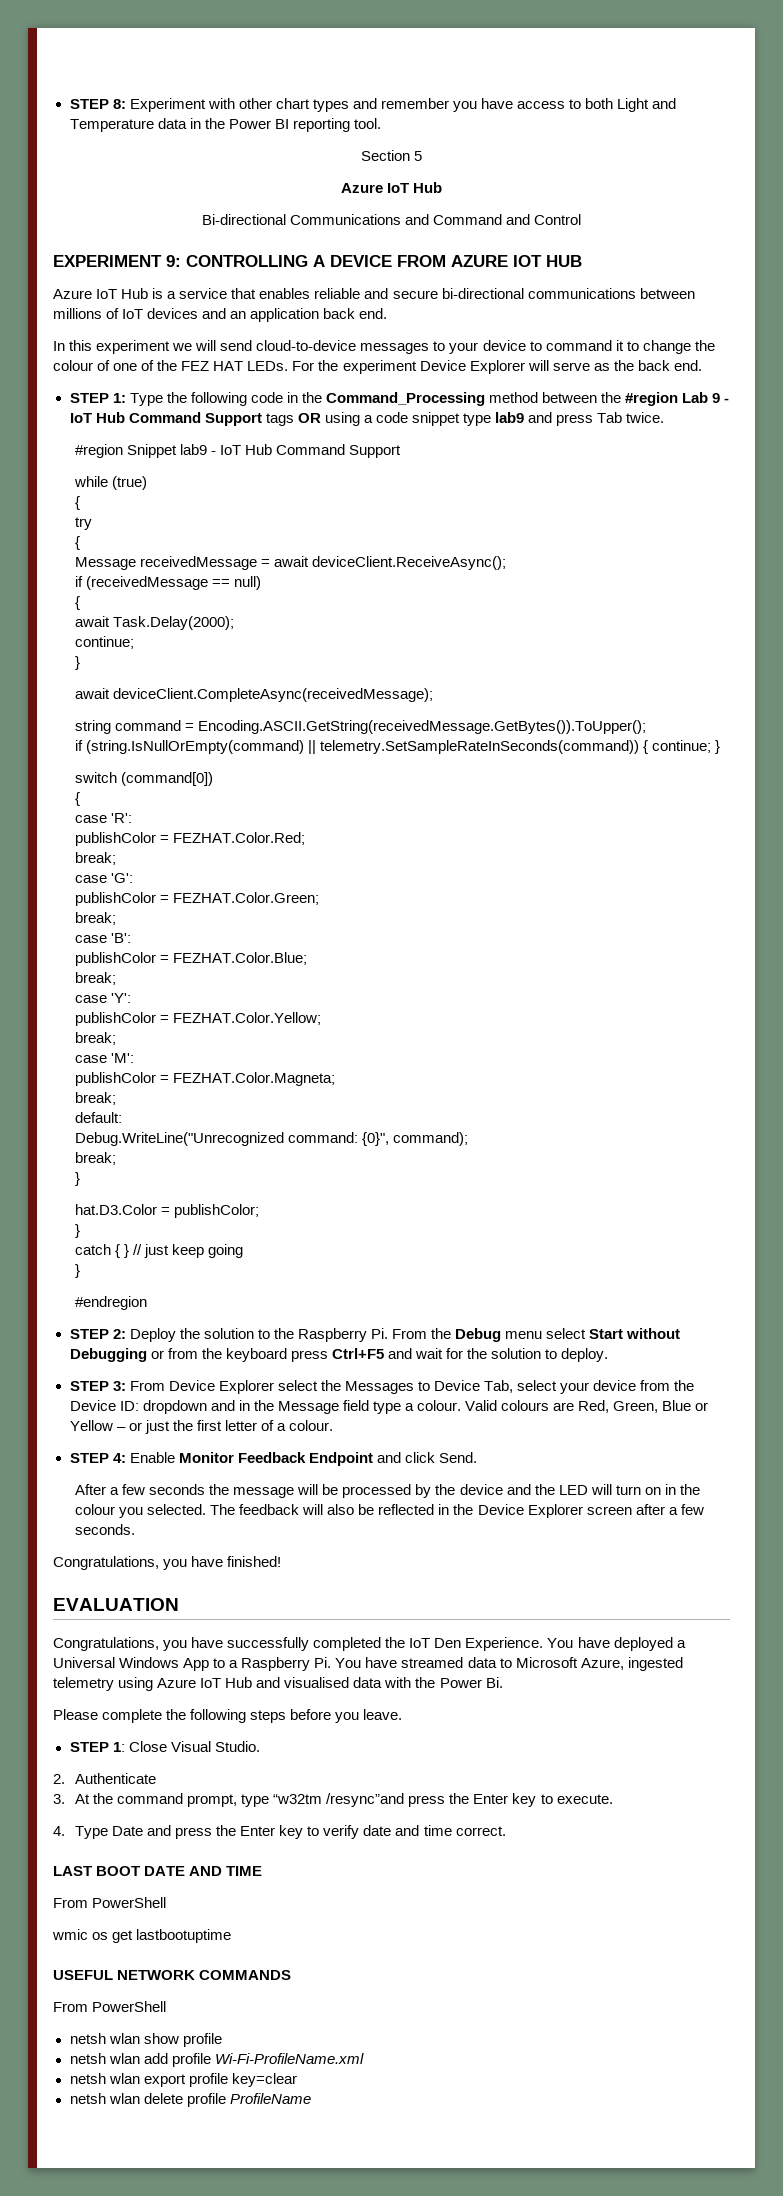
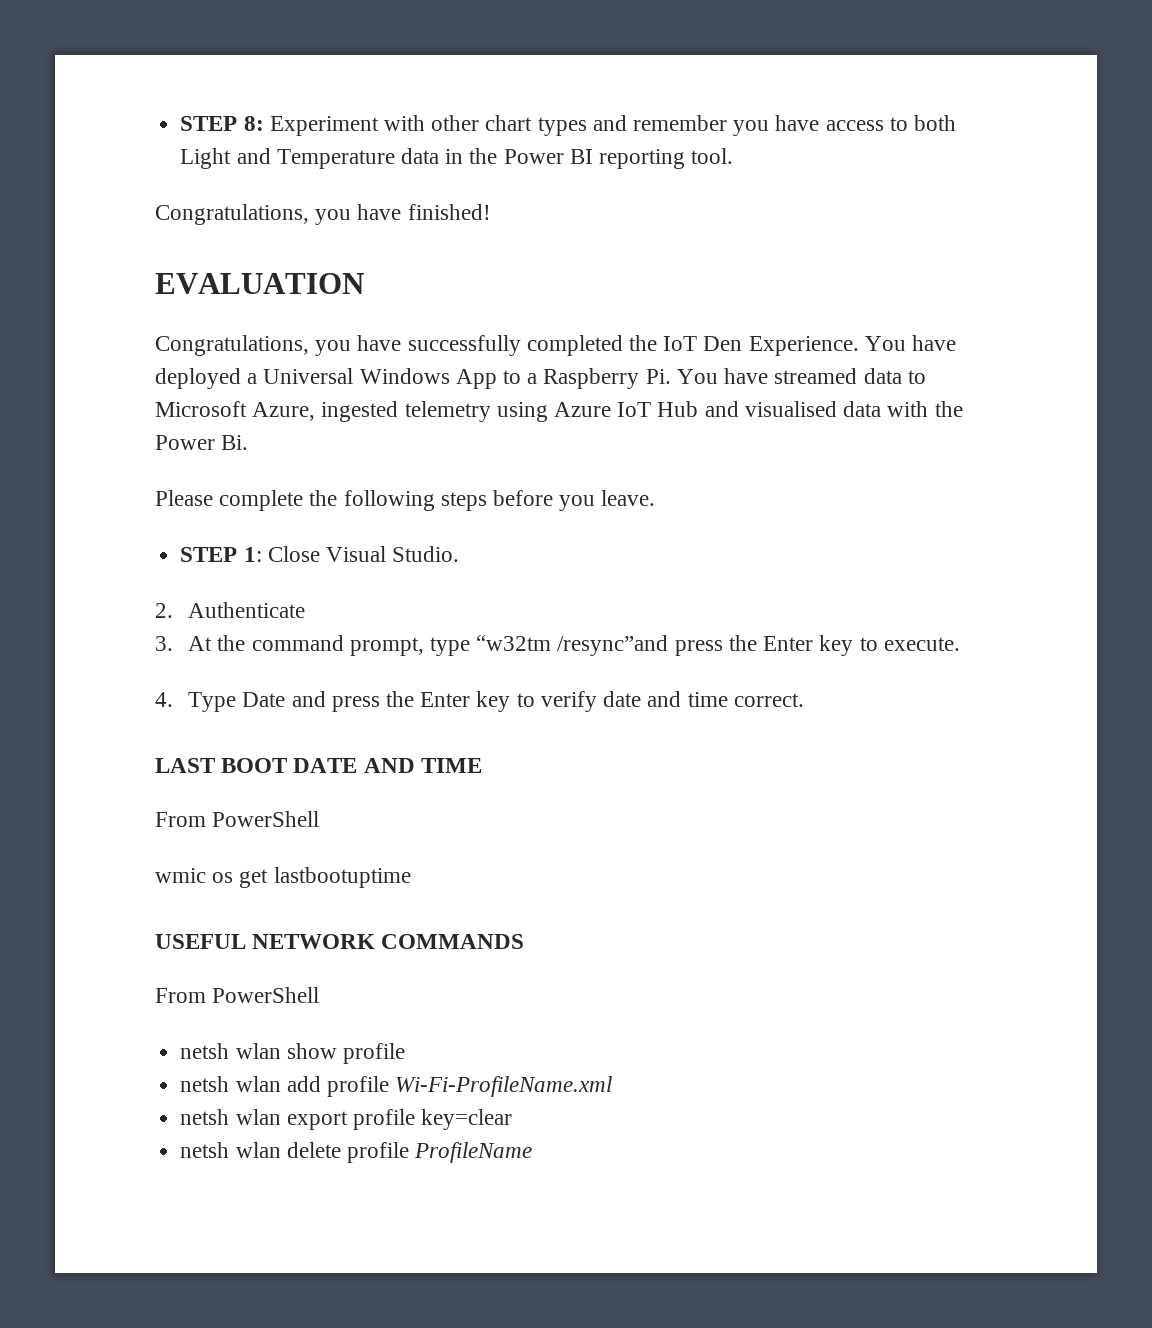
[360,150,423,161] [340,182,443,193] [201,214,582,225] [53,255,582,267] [53,288,695,299] [53,308,388,322] [53,340,715,354] [53,360,702,374] [69,392,730,406] [69,412,665,426] [74,444,402,458] [73,476,148,490] [74,496,80,510] [74,517,92,530] [74,536,80,550] [74,556,507,570] [74,576,262,590] [74,596,80,610] [74,616,235,630] [74,636,134,649] [74,656,80,670] [74,688,434,702] [74,720,647,734] [74,740,721,754] [74,772,214,786] [74,792,80,806] [74,813,133,823] [74,832,306,846] [74,852,116,865] [74,873,134,883] [74,892,320,906] [74,912,116,925] [74,933,132,943] [74,952,308,966] [74,972,116,985] [74,993,132,1003] [74,1012,322,1026] [74,1032,116,1045] [74,1053,135,1063] [74,1072,336,1086] [74,1092,116,1105] [74,1112,122,1123] [74,1132,469,1146] [74,1152,116,1165] [74,1172,80,1186] [74,1204,260,1218] [74,1224,80,1238] [74,1244,244,1258] [74,1264,80,1278] [74,1296,147,1310] [69,1328,681,1342] [69,1348,609,1362] [69,1380,695,1394] [69,1400,709,1414] [69,1420,333,1434] [69,1452,477,1466] [74,1484,700,1498] [74,1504,704,1518] [74,1524,135,1535] // Section 5 // Azure IoT Hub // Bi-directional Communications and Command and Control // EXPERIMENT 9: CONTROLLING A DEVICE FROM AZURE IOT HUB // Azure IoT Hub is a service that enables reliable and secure bi-directional communications between millions of IoT devices and an application back end. // In this experiment we will send cloud-to-device messages to your device to command it to change the colour of one of the FEZ HAT LEDs. For the experiment Device Explorer will serve as the back end. // STEP 1: Type the following code in the Command_Processing method between the #region Lab 9 - IoT Hub Command Support tags OR using a code snippet type lab9 and press Tab twice. // #region Snippet lab9 - IoT Hub Command Support // while (true) // { // try // { // Message receivedMessage = await deviceClient.ReceiveAsync(); // if (receivedMessage == null) // { // await Task.Delay(2000); // continue; // } // await deviceClient.CompleteAsync(receivedMessage); // string command = Encoding.ASCII.GetString(receivedMessage.GetBytes()).ToUpper(); // if (string.IsNullOrEmpty(command) || telemetry.SetSampleRateInSeconds(command)) { continue; } // switch (command[0]) // { // case 'R': // publishColor = FEZHAT.Color.Red; // break; // case 'G': // publishColor = FEZHAT.Color.Green; // break; // case 'B': // publishColor = FEZHAT.Color.Blue; // break; // case 'Y': // publishColor = FEZHAT.Color.Yellow; // break; // case 'M': // publishColor = FEZHAT.Color.Magneta; // break; // default: // Debug.WriteLine("Unrecognized command: {0}", command); // break; // } // hat.D3.Color = publishColor; // } // catch { } // just keep going // } // #endregion // STEP 2: Deploy the solution to the Raspberry Pi. From the Debug menu select Start without Debugging or from the keyboard press Ctrl+F5 and wait for the solution to deploy. // STEP 3: From Device Explorer select the Messages to Device Tab, select your device from the Device ID: dropdown and in the Message field type a colour. Valid colours are Red, Green, Blue or Yellow – or just the first letter of a colour. // STEP 4: Enable Monitor Feedback Endpoint and click Send. // After a few seconds the message will be processed by the device and the LED will turn on in the colour you selected. The feedback will also be reflected in the Device Explorer screen after a few seconds. -> (734, 156) none

